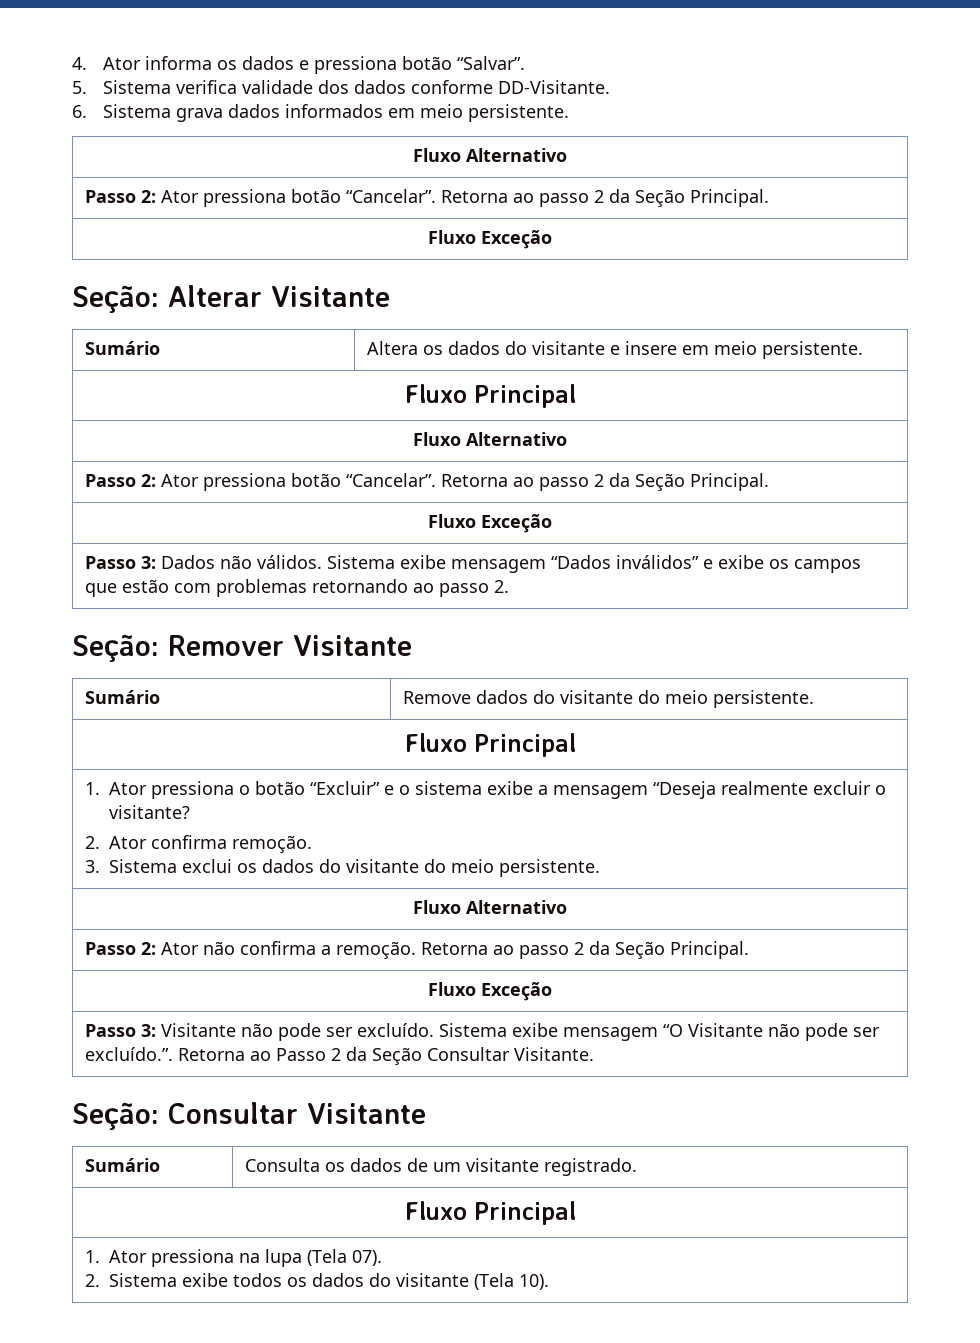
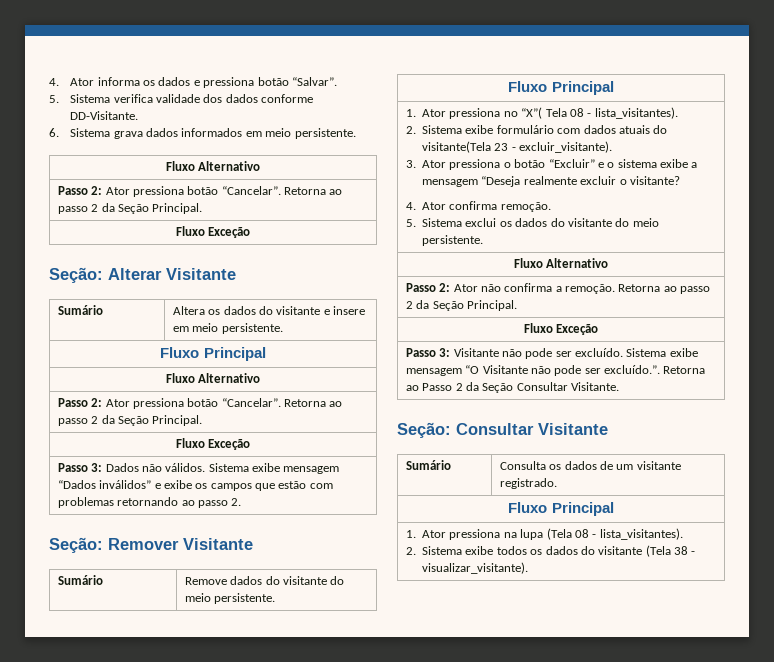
(234, 790) none -> [503,107,678,119] [405,125,668,134] [422,141,613,153] [405,159,501,170] no “X”( Tela 08 - lista_visitantes). // 2. Sistema exibe formulário com dados atuais do visitante(Tela 23 - excluir_visitante). // 3. Ator pressiona
[84,836,100,849] 2. -> [405,202,416,210] 4.
[84,860,100,873] 3. -> [405,219,416,227] 5.
[351,1250,382,1266] 07). -> [574,528,683,540] 08 - lista_visitantes).
[518,1274,549,1290] 10). -> [674,546,696,555] [422,562,529,574] 38 - visualizar_visitante).

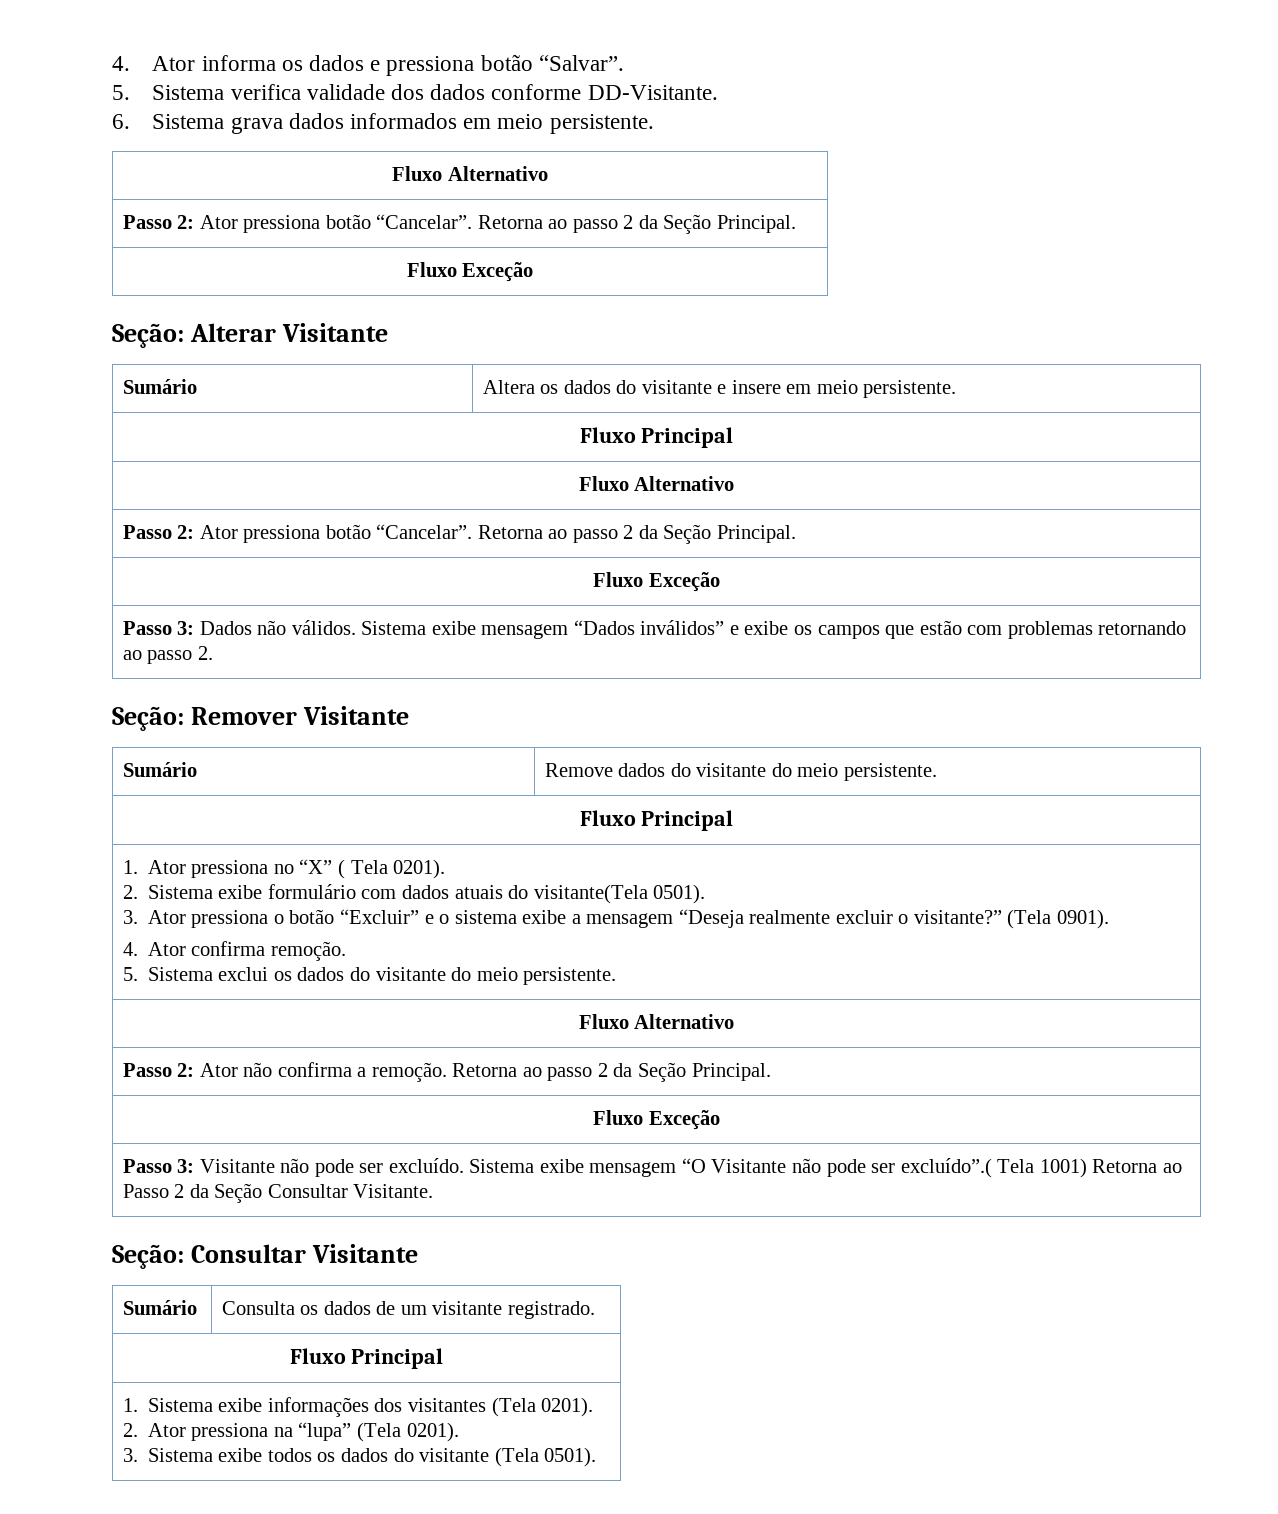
[521,107,678,119] “X”( Tela 08 - lista_visitantes). -> [299,859,446,879] “X” ( Tela 0201).
[494,141,613,153] 23 - excluir_visitante). -> [653,884,706,904] 0501).
[629,176,680,185] visitante? -> [913,909,1109,929] visitante?” (Tela 0901).
[604,365,661,374] excluído.”. -> [900,1158,1087,1178] excluído”.( Tela 1001)
[422,528,683,540] [405,547,416,555] Ator pressiona na lupa (Tela 08 - lista_visitantes). // 2. -> [147,1397,594,1417] [122,1422,459,1442] [122,1448,138,1462] Sistema exibe informações dos visitantes (Tela 0201). // 2. Ator pressiona na “lupa” (Tela 0201). // 3.
[674,546,696,555] [422,562,529,574] 38 - visualizar_visitante). -> [544,1447,597,1467] 0501).

